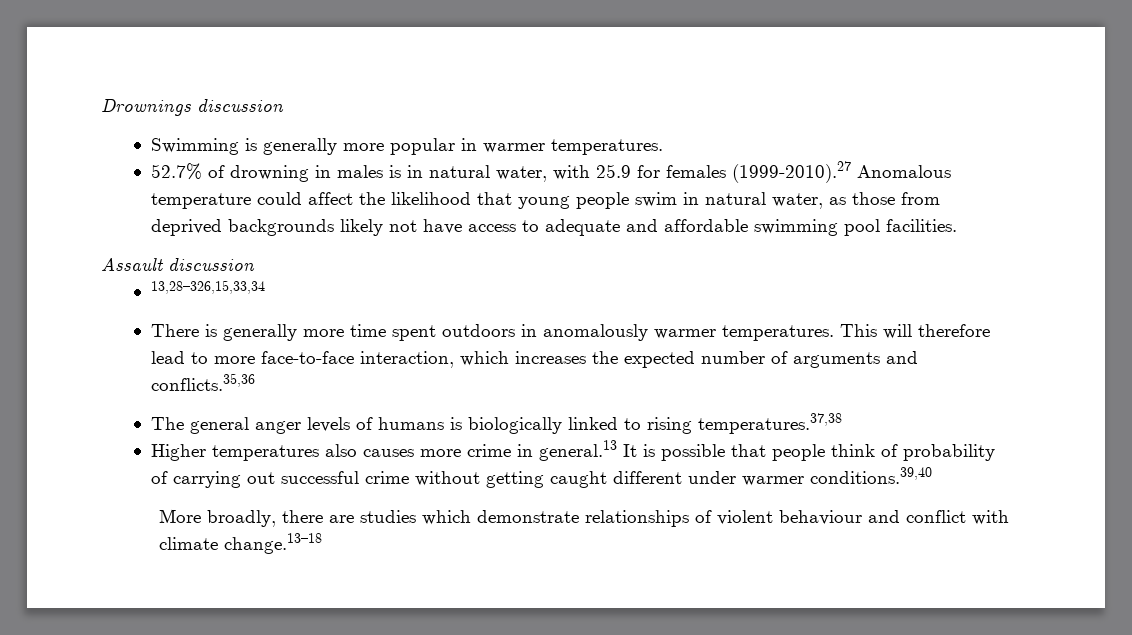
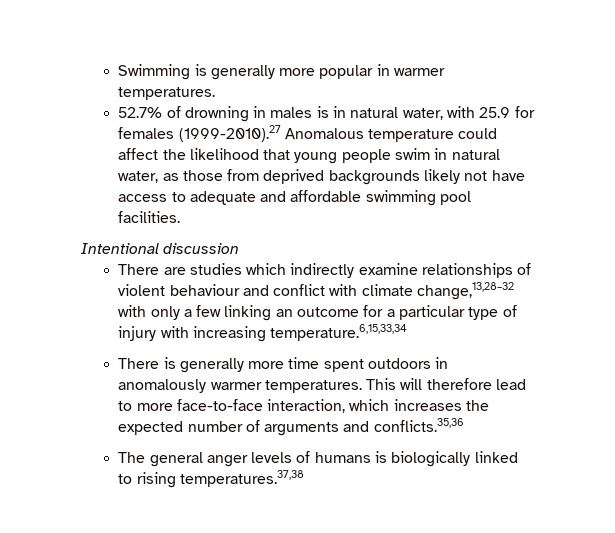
[101,99,284,116] Drownings discussion // -> (118, 72) none
[101,257,255,271] [150,280,265,294] Assault discussion // 13,28–326,15,33,34 -> [81,243,240,254] [118,263,532,278] [118,282,515,300] [118,305,517,321] [118,324,408,342] Intentional discussion // There are studies which indirectly examine relationships of violent behaviour and conflict with climate change,13,28–32 with only a few linking an outcome for a particular type of injury with increasing temperature.6,15,33,34
[150,440,995,461] [150,467,932,488] [158,509,1009,527] [158,533,322,554] // Higher temperatures also causes more crime in general.13 It is possible that people think of probability of carrying out successful crime without getting caught different under warmer conditions.39,40 // More broadly, there are studies which demonstrate relationships of violent behaviour and conflict with climate change.13–18 -> (304, 478) none

